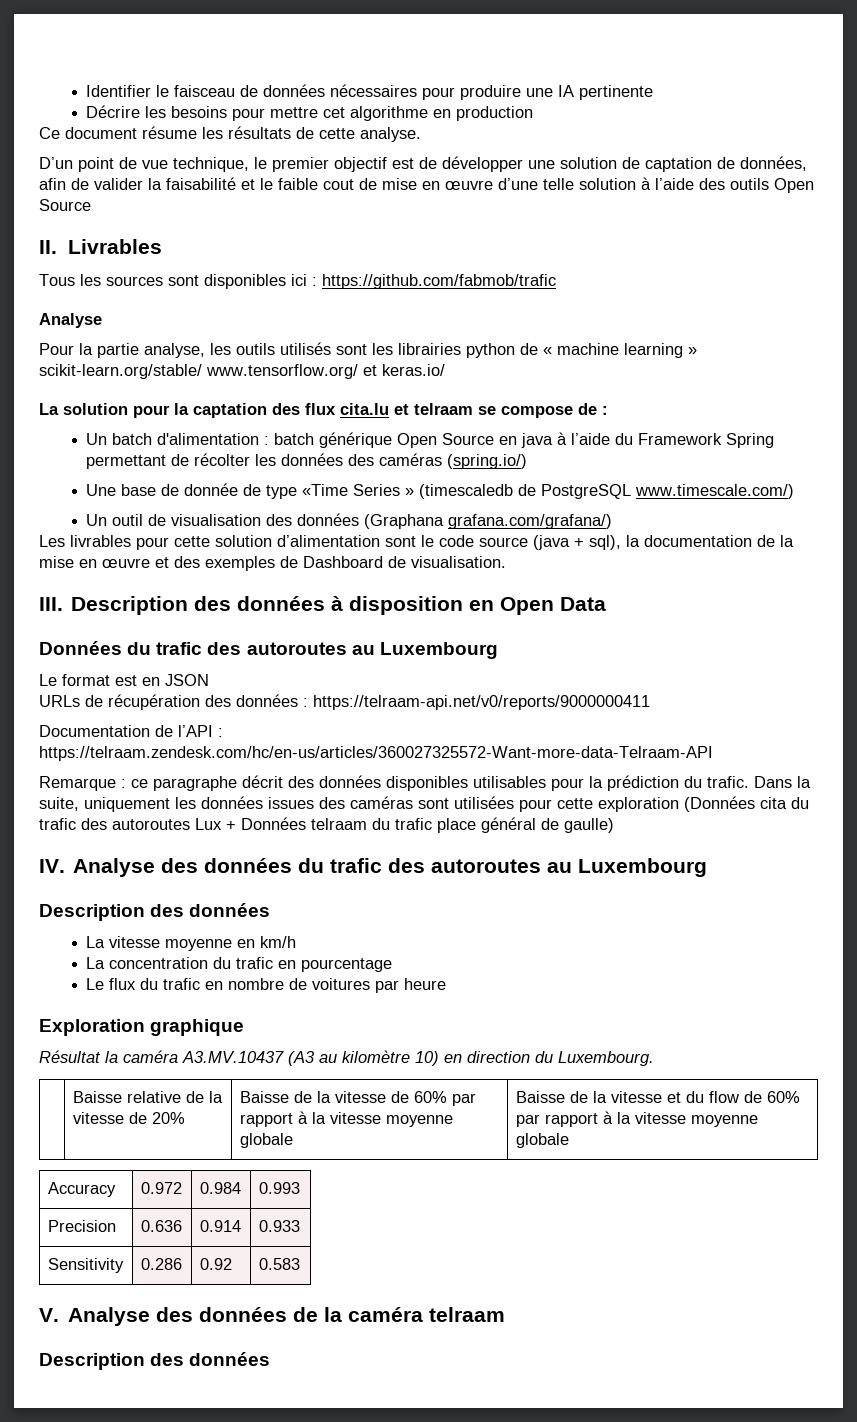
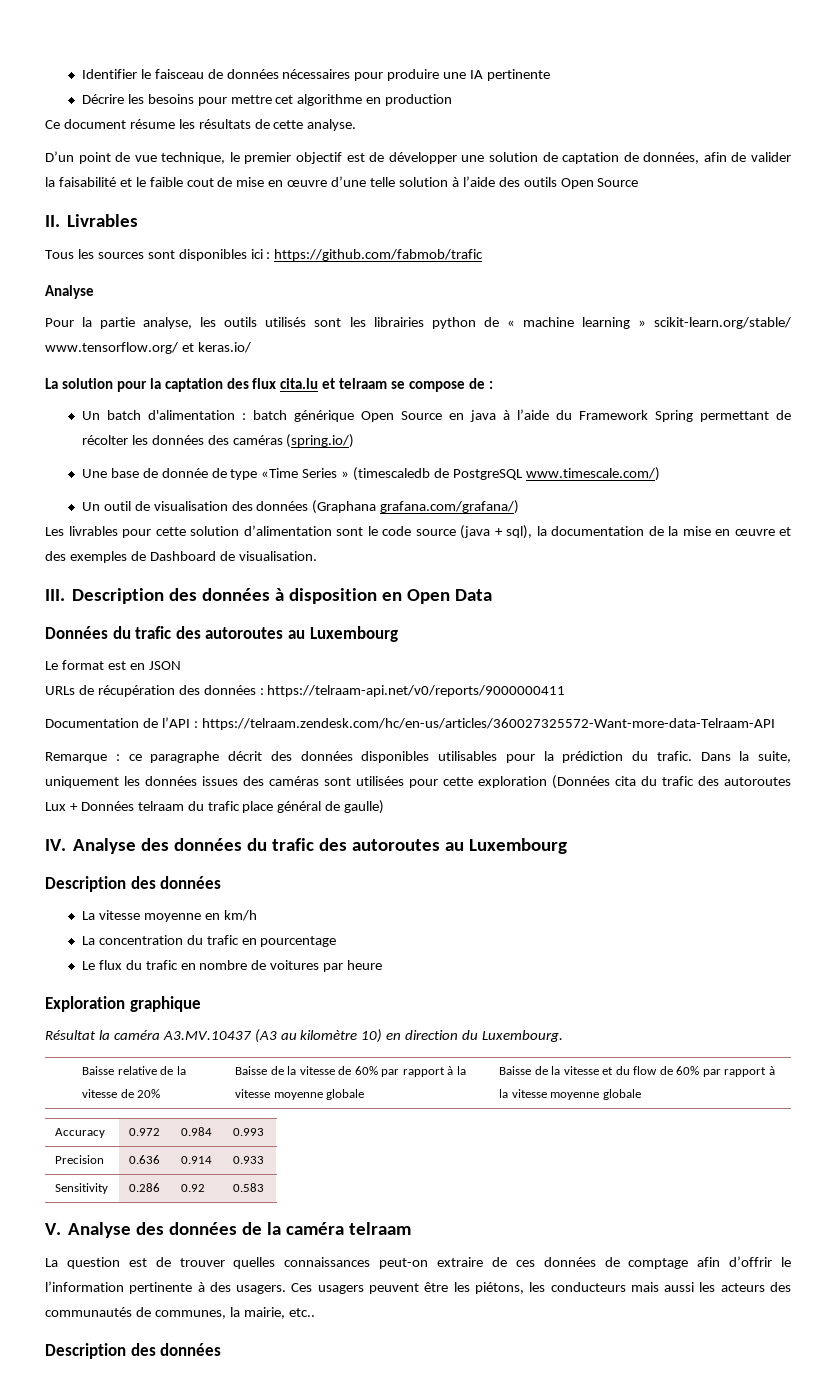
(506, 1314) none -> [45,1256,791,1269] [45,1281,791,1294] [45,1307,315,1319] // La question est de trouver quelles connaissances peut-on extraire de ces données de comptage afin d’offrir le l’information pertinente à des usagers. Ces usagers peuvent être les piétons, les conducteurs mais aussi les acteurs des communautés de communes, la mairie, etc..

